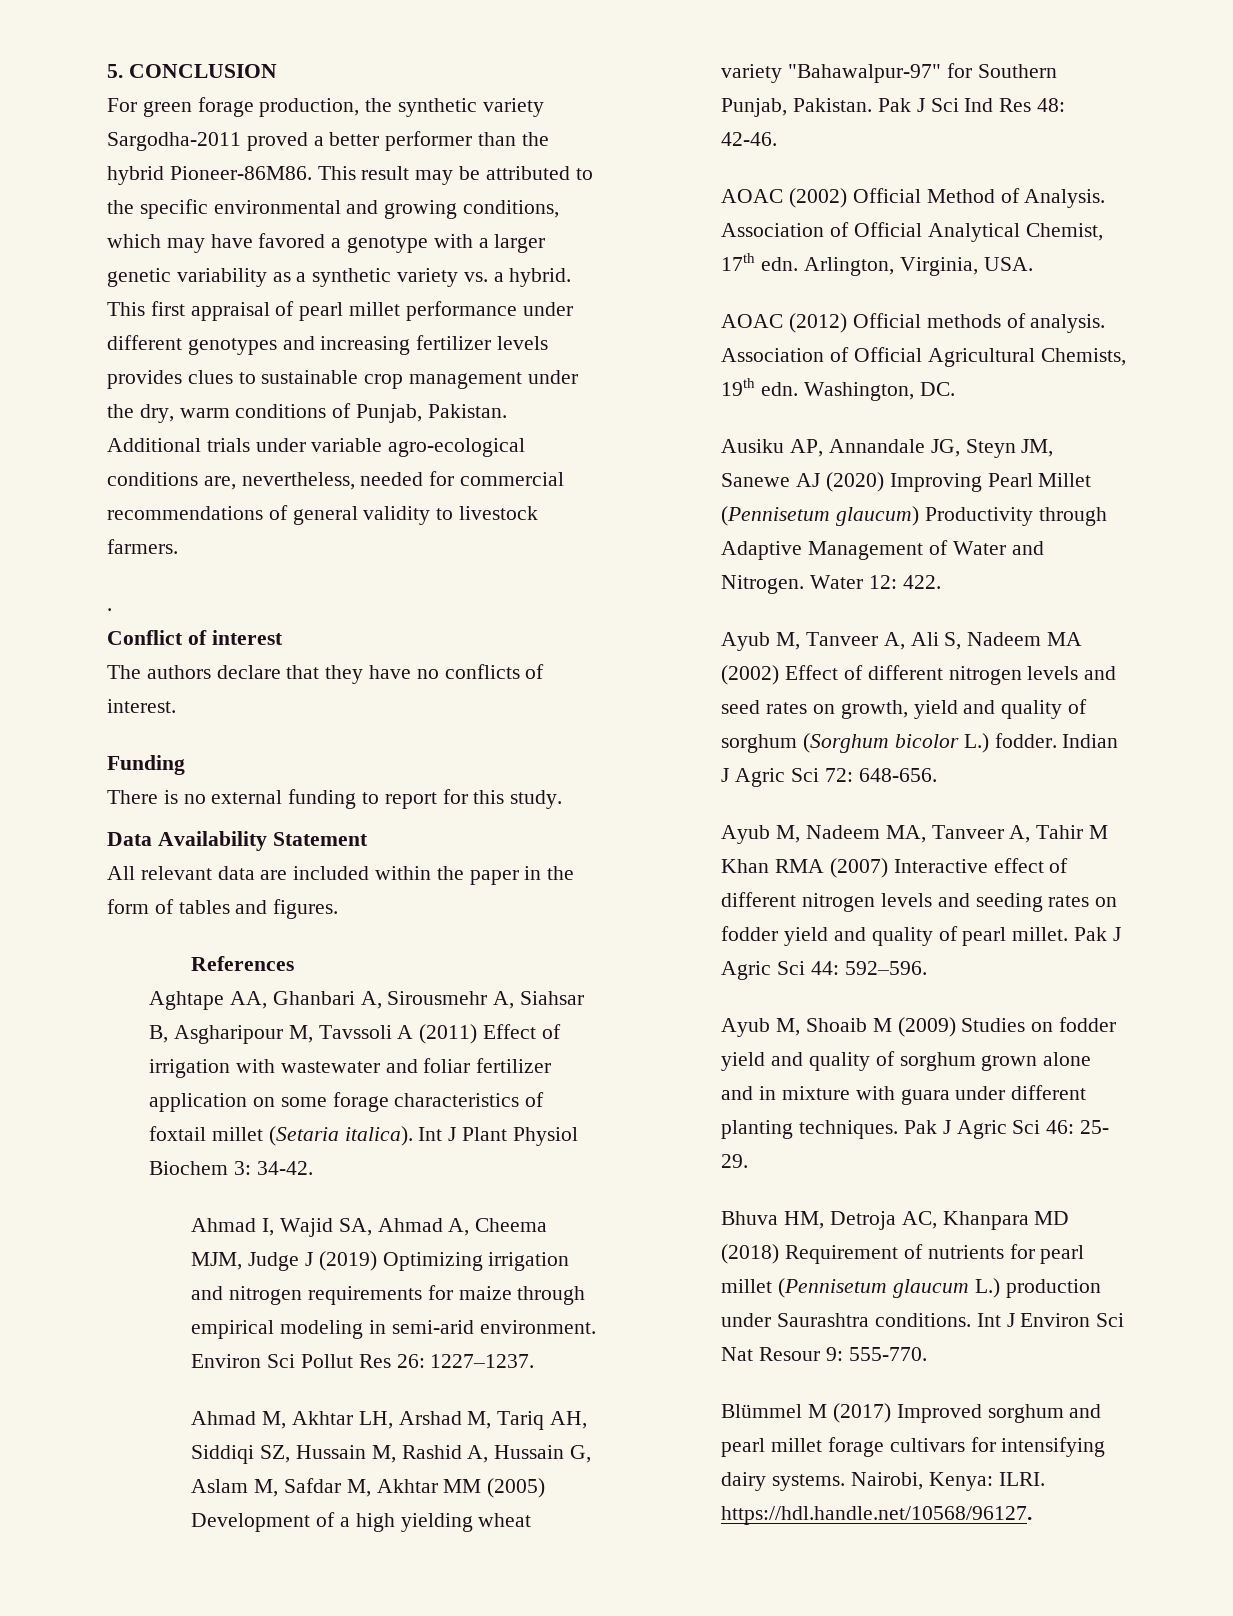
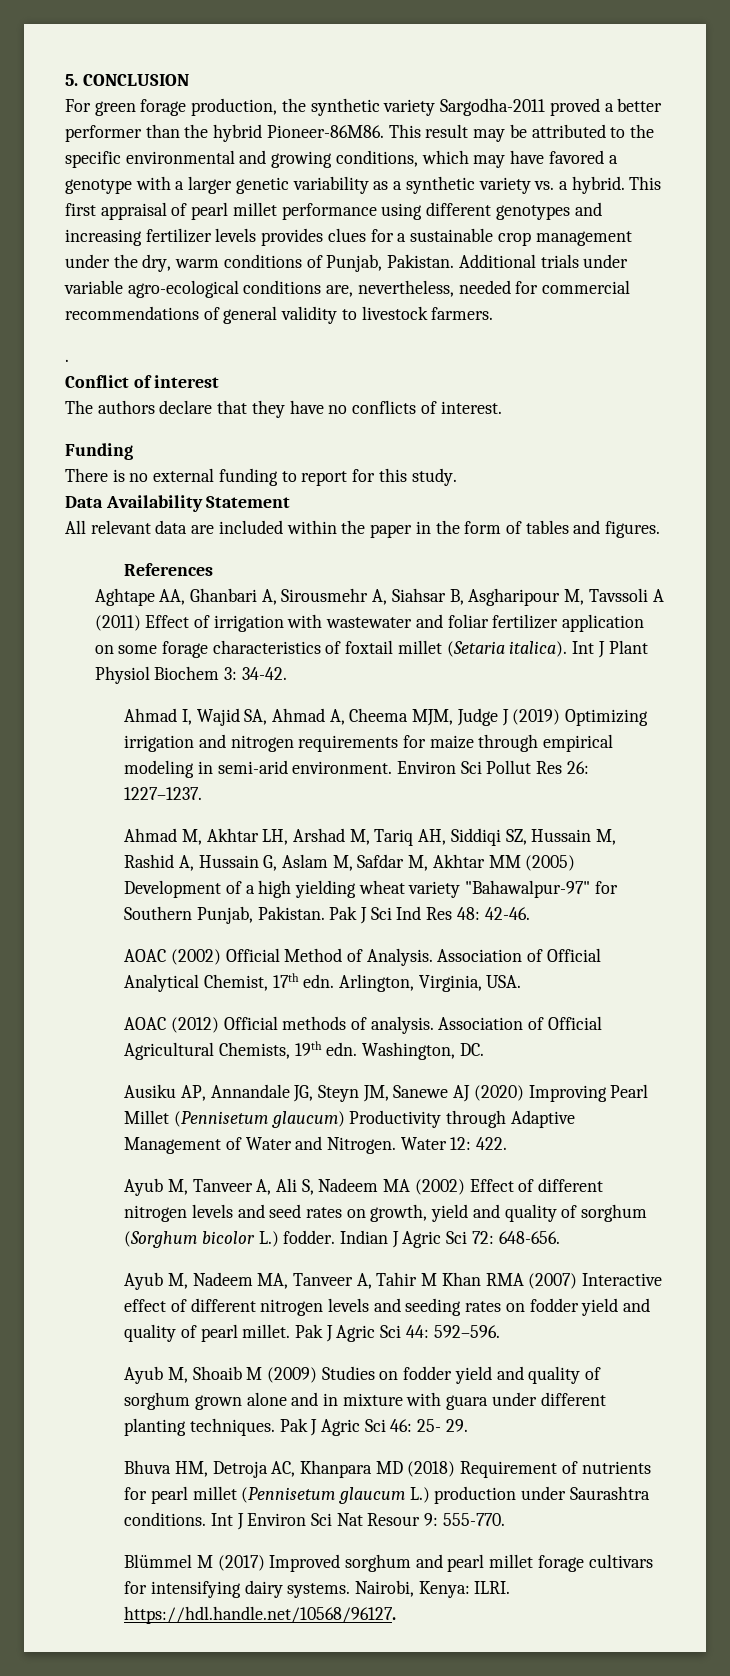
[522,302,573,316] under -> [381,203,423,220] using
[238,372,256,384] to -> [370,229,407,242] for a

